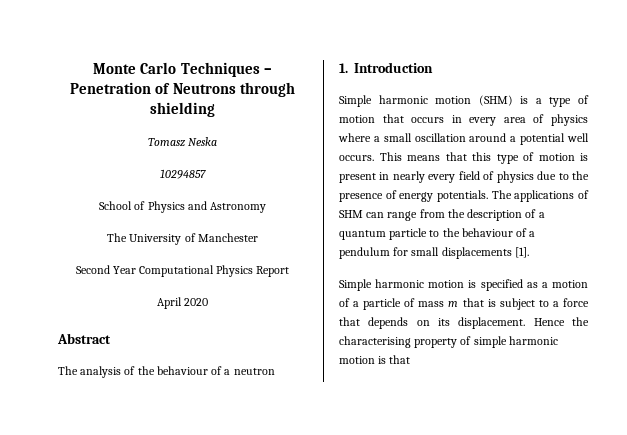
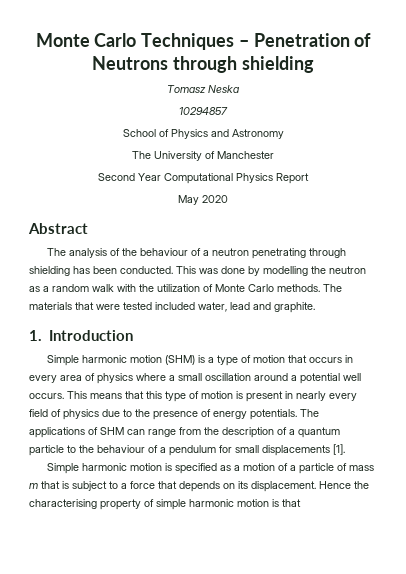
[156,297,182,309] April -> [178,195,199,205] May
(275, 371) none -> [252,248,347,259] [29,266,366,276] [29,284,342,292] [29,302,315,313] penetrating through shielding has been conducted. This was done by modelling the neutron as a random walk with the utilization of Monte Carlo methods. The materials that were tested included water, lead and graphite.

